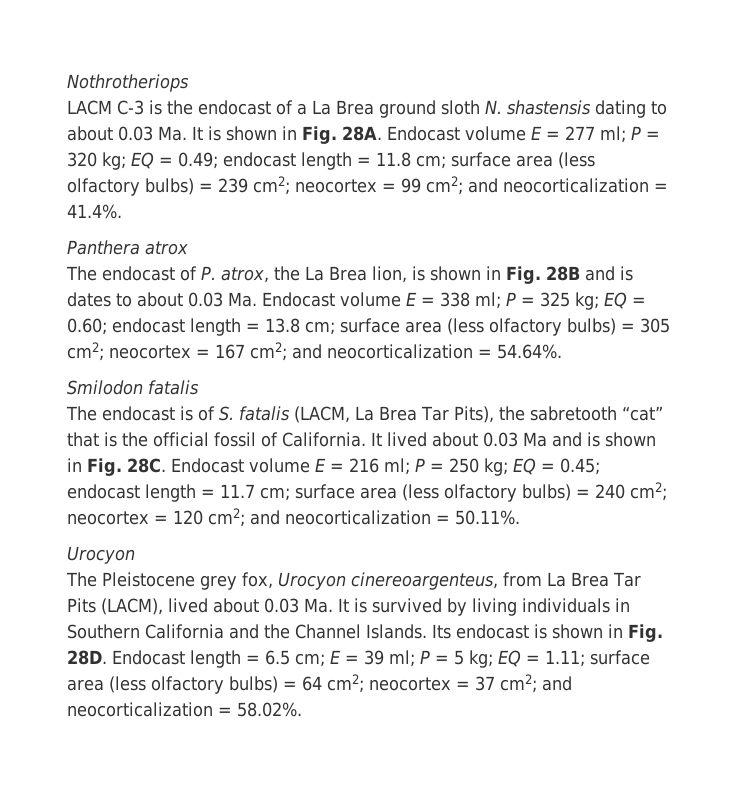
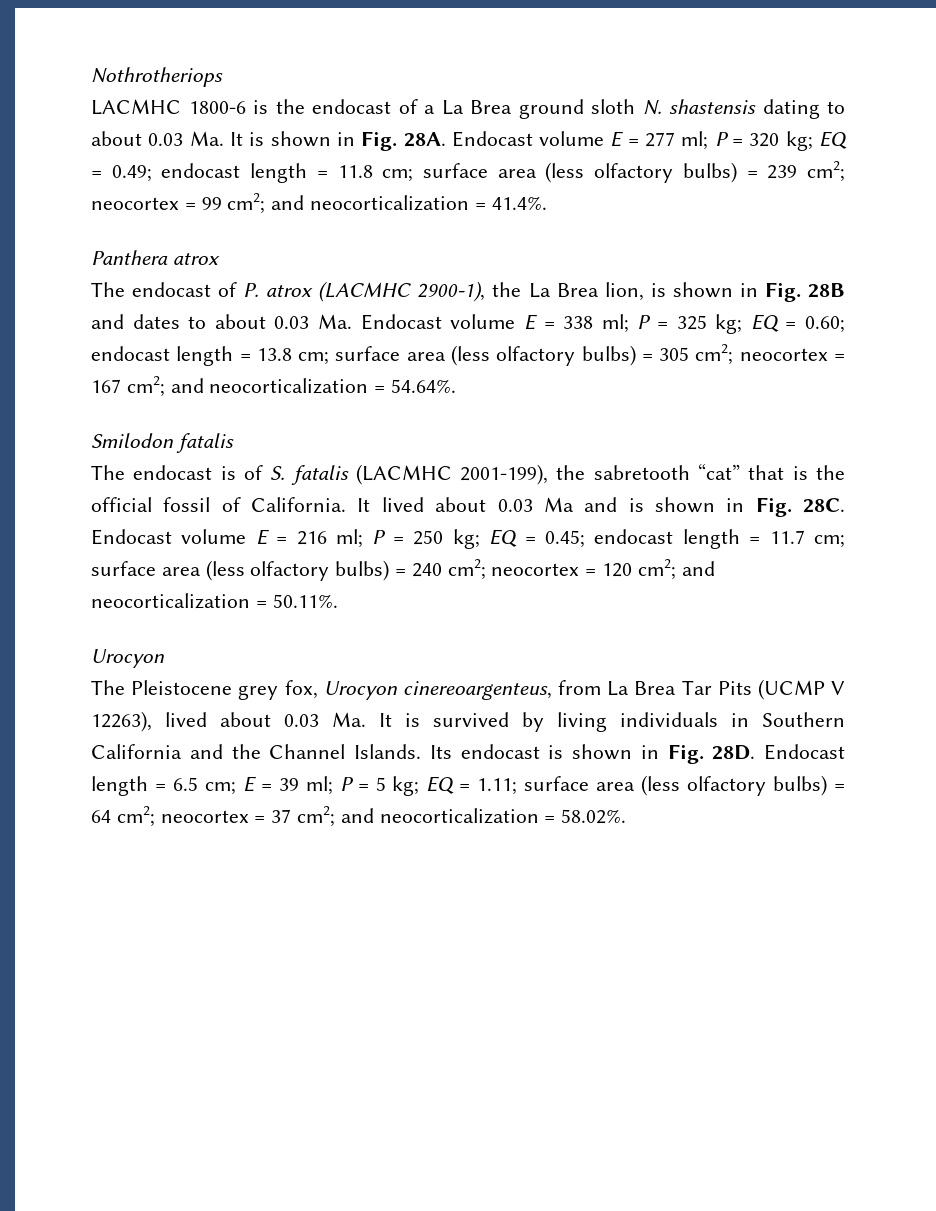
[67,100,144,115] LACM C-3 -> [91,99,246,115] LACMHC 1800-6
[220,267,269,283] atrox, -> [266,281,486,302] atrox (LACMHC 2900-1),
[619,266,633,281] is -> (124, 321) none
[294,406,494,423] (LACM, La Brea Tar Pits), -> [355,464,549,485] (LACMHC 2001-199),
[101,598,163,615] (LACM), -> [757,679,845,700] [91,711,152,732] (UCMP V 12263),

